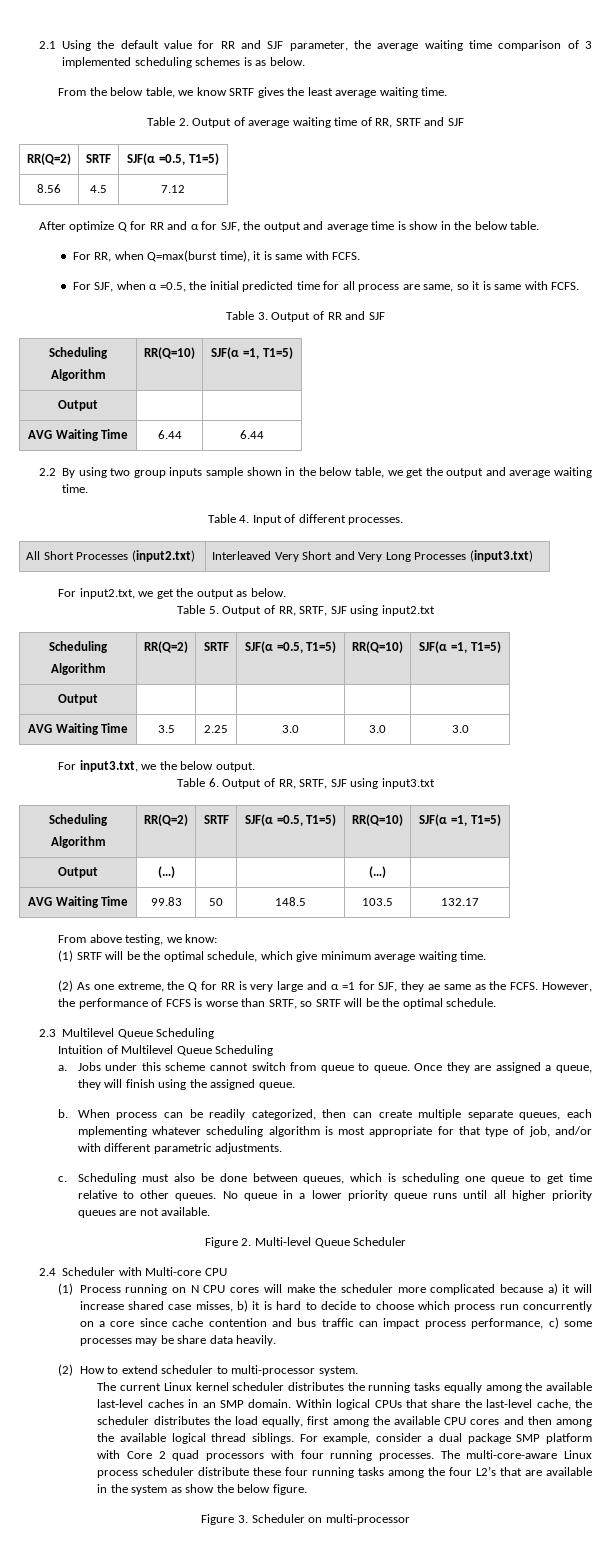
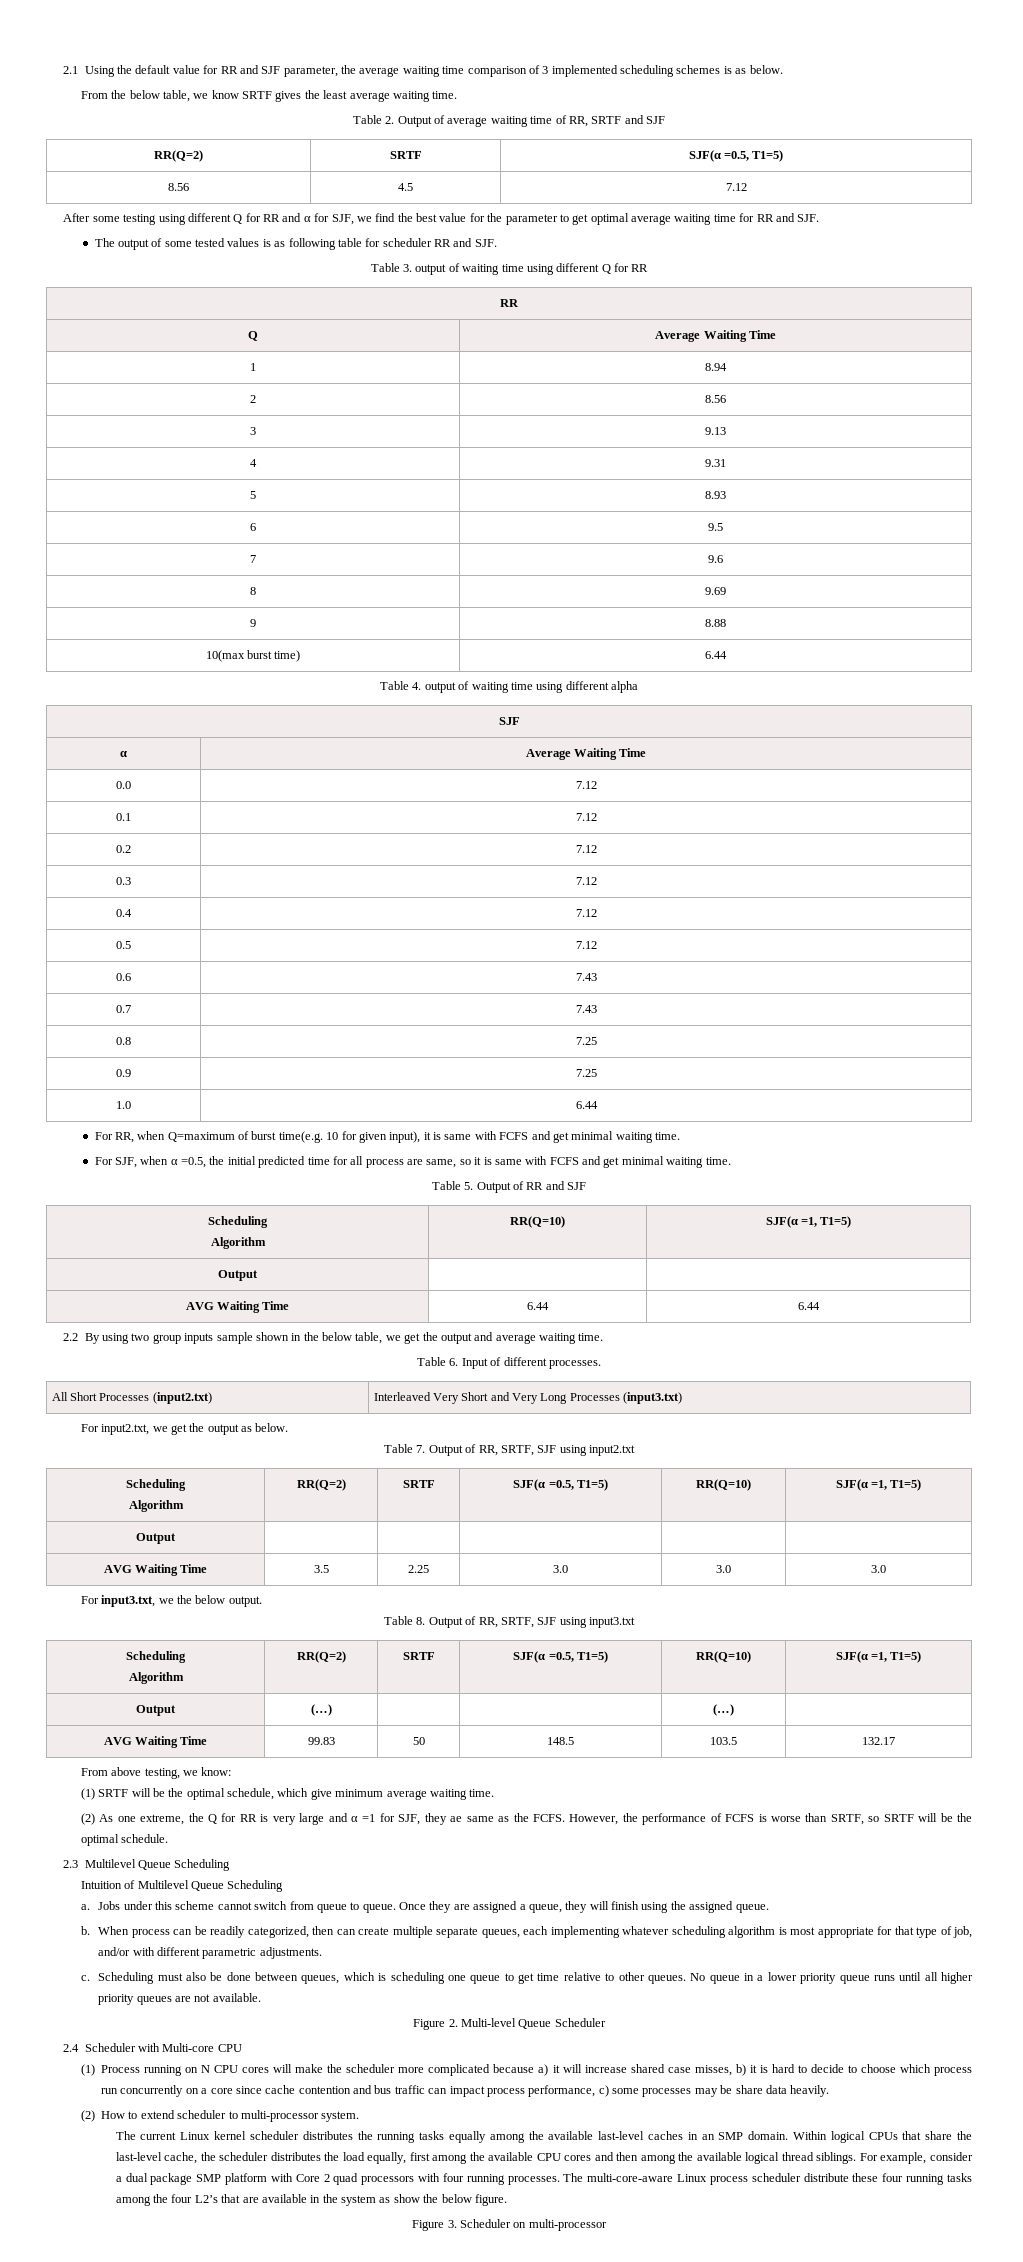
[69,221,115,232] optimize -> [92,213,231,225] some testing using different
[243,221,540,232] [72,250,361,262] the output and average time is show in the below table. // For RR, when Q=max(burst time), it is same with FCFS. -> [356,213,820,225] [94,238,497,250] [370,263,649,275] [500,299,519,307] [248,331,258,341] [655,330,776,342] [250,363,256,371] [705,363,727,371] [250,395,256,403] [705,395,726,403] [250,427,256,435] [705,427,726,435] [250,459,257,467] [705,459,726,467] [250,491,256,499] [705,491,726,499] [250,523,256,531] [708,523,723,531] [250,555,256,563] [708,555,723,563] [250,587,256,595] [705,587,726,595] [250,619,256,627] [705,619,726,627] [205,650,301,662] [705,651,727,659] [380,681,638,693] [498,717,520,725] [120,751,127,757] [525,748,647,760] [116,781,131,789] [575,781,597,789] [116,813,131,821] [575,813,597,821] [116,845,131,853] [575,845,597,853] [116,877,131,885] [575,877,597,885] [116,909,132,917] [575,909,597,917] [116,941,131,949] [575,941,597,949] [116,973,131,981] [575,973,597,981] [116,1005,131,1013] [575,1005,597,1013] [116,1037,131,1045] [575,1037,597,1045] [116,1069,131,1077] [575,1069,597,1077] [116,1101,131,1109] [575,1101,598,1109] [94,1131,681,1143] we find the best value for the parameter to get optimal average waiting time for RR and SJF. // The output of some tested values is as following table for scheduler RR and SJF. // Table 3. output of waiting time using different Q for RR // RR // Q | Average Waiting Time // 1 | 8.94 // 2 | 8.56 // 3 | 9.13 // 4 | 9.31 // 5 | 8.93 // 6 | 9.5 // 7 | 9.6 // 8 | 9.69 // 9 | 8.88 // 10(max burst time) | 6.44 // Table 4. output of waiting time using different alpha // SJF // α | Average Waiting Time // 0.0 | 7.12 // 0.1 | 7.12 // 0.2 | 7.12 // 0.3 | 7.12 // 0.4 | 7.12 // 0.5 | 7.12 // 0.6 | 7.43 // 0.7 | 7.43 // 0.8 | 7.25 // 0.9 | 7.25 // 1.0 | 6.44 // For RR, when Q=maximum of burst time(e.g. 10 for given input), it is same with FCFS and get minimal waiting time.
[551,282,580,290] [226,311,268,320] FCFS. // Table 3. -> [549,1156,731,1168] [431,1181,474,1190] FCFS and get minimal waiting time. // Table 5.
[239,515,250,523] 4. -> [449,1358,459,1366] 6.
[208,606,219,614] 5. -> [416,1445,426,1453] 7.
[208,778,219,787] 6. -> [416,1617,426,1625] 8.
[77,1126,147,1137] mplementing -> [550,1926,620,1938] implementing

